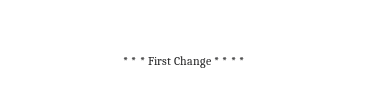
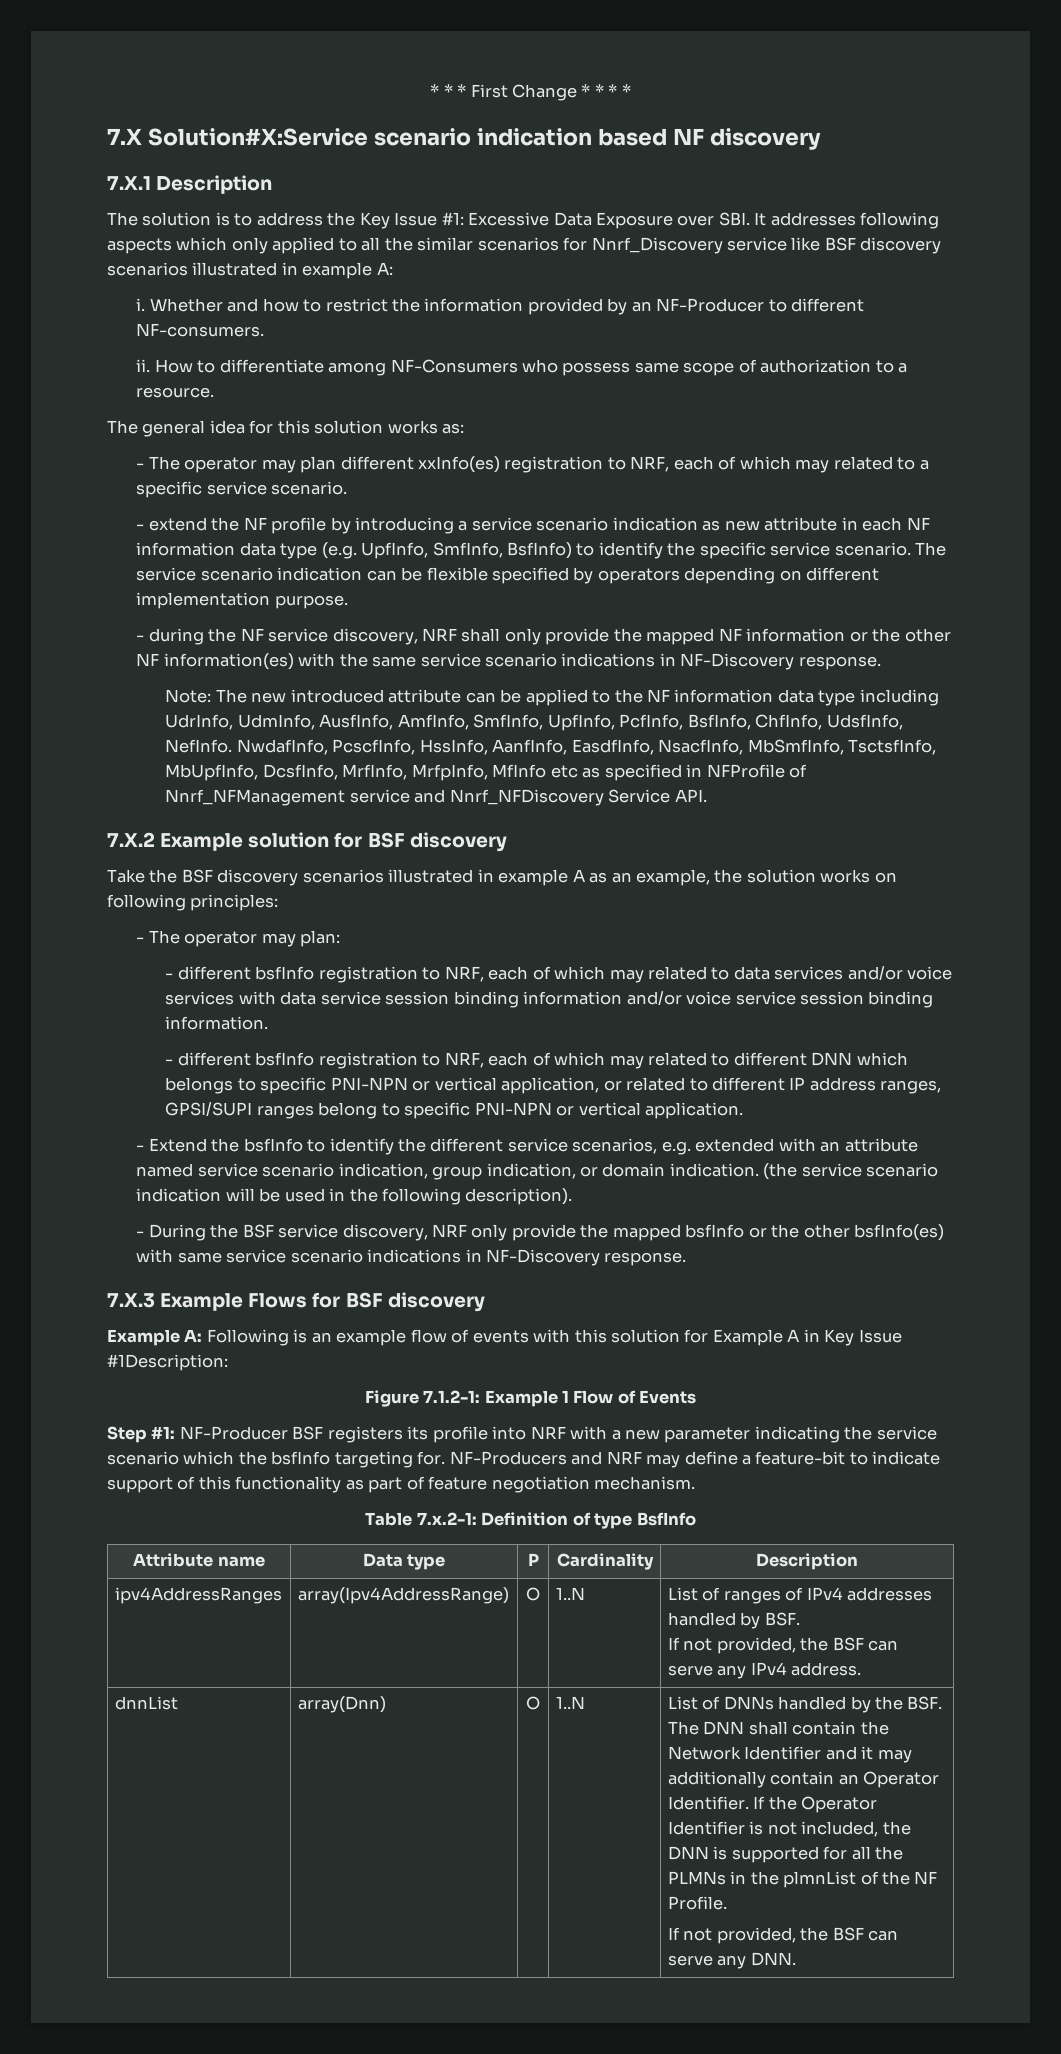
(244, 61) none -> [107,128,821,150] [107,175,273,194] [107,212,940,229] [107,237,942,254] [107,262,393,279] [136,298,865,315] [136,323,265,337] [136,359,908,376] [136,387,215,398] [107,420,465,437] [136,456,929,473] [136,481,348,498] [136,517,930,534] [136,542,947,559] [136,567,880,584] [136,592,348,609] [136,628,951,645] [136,653,881,670] [165,689,939,706] [165,714,903,731] [165,739,937,755] [165,764,808,781] [165,789,707,806] [107,832,507,852] [107,869,897,886] [107,894,279,911] [136,930,341,947] [165,966,953,983] [165,991,934,1008] [165,1016,269,1030] [165,1052,908,1069] [165,1077,942,1094] [165,1102,744,1119] [136,1138,918,1155] [136,1163,939,1180] [136,1188,573,1205] [136,1224,945,1241] [136,1249,687,1266] [107,1292,485,1312] [107,1329,902,1346] [107,1354,228,1371] [364,1390,697,1407] [107,1426,937,1443] [107,1451,941,1468] [107,1476,696,1493] [365,1512,696,1529] [133,1553,265,1567] [362,1553,446,1570] [527,1553,539,1566] [556,1553,654,1570] [756,1553,858,1570] [114,1587,282,1604] [297,1587,509,1604] [526,1587,540,1601] [555,1587,585,1600] [667,1587,932,1604] [667,1612,800,1629] [667,1637,898,1654] [667,1662,862,1679] [114,1696,178,1710] [297,1696,386,1713] [526,1696,540,1710] [555,1696,585,1709] [667,1696,943,1713] [667,1721,889,1735] [667,1746,912,1763] [667,1771,940,1788] [667,1796,878,1813] [667,1821,911,1837] [667,1846,903,1863] [667,1871,938,1888] [667,1896,727,1910] [667,1927,898,1944] [667,1952,796,1969] // 7.X Solution#X:Service scenario indication based NF discovery // 7.X.1 Description // The solution is to address the Key Issue #1: Excessive Data Exposure over SBI. It addresses following aspects which only applied to all the similar scenarios for Nnrf_Discovery service like BSF discovery scenarios illustrated in example A: // i. Whether and how to restrict the information provided by an NF-Producer to different NF-consumers. // ii. How to differentiate among NF-Consumers who possess same scope of authorization to a resource. // The general idea for this solution works as: // - The operator may plan different xxInfo(es) registration to NRF, each of which may related to a specific service scenario. // - extend the NF profile by introducing a service scenario indication as new attribute in each NF information data type (e.g. UpfInfo, SmfInfo, BsfInfo) to identify the specific service scenario. The service scenario indication can be flexible specified by operators depending on different implementation purpose. // - during the NF service discovery, NRF shall only provide the mapped NF information or the other NF information(es) with the same service scenario indications in NF-Discovery response. // Note: The new introduced attribute can be applied to the NF information data type including UdrInfo, UdmInfo, AusfInfo, AmfInfo, SmfInfo, UpfInfo, PcfInfo, BsfInfo, ChfInfo, UdsfInfo, NefInfo. NwdafInfo, PcscfInfo, HssInfo, AanfInfo, EasdfInfo, NsacfInfo, MbSmfInfo, TsctsfInfo, MbUpfInfo, DcsfInfo, MrfInfo, MrfpInfo, MfInfo etc as specified in NFProfile of Nnrf_NFManagement service and Nnrf_NFDiscovery Service API. // 7.X.2 Example solution for BSF discovery // Take the BSF discovery scenarios illustrated in example A as an example, the solution works on following principles: // - The operator may plan: // - different bsfInfo registration to NRF, each of which may related to data services and/or voice services with data service session binding information and/or voice service session binding information. // - different bsfInfo registration to NRF, each of which may related to different DNN which belongs to specific PNI-NPN or vertical application, or related to different IP address ranges, GPSI/SUPI ranges belong to specific PNI-NPN or vertical application. // - Extend the bsfInfo to identify the different service scenarios, e.g. extended with an attribute named service scenario indication, group indication, or domain indication. (the service scenario indication will be used in the following description). // - During the BSF service discovery, NRF only provide the mapped bsfInfo or the other bsfInfo(es) with same service scenario indications in NF-Discovery response. // 7.X.3 Example Flows for BSF discovery // Example A: Following is an example flow of events with this solution for Example A in Key Issue #1Description: // Figure 7.1.2-1: Example 1 Flow of Events // Step #1: NF-Producer BSF registers its profile into NRF with a new parameter indicating the service scenario which the bsfInfo targeting for. NF-Producers and NRF may define a feature-bit to indicate support of this functionality as part of feature negotiation mechanism. // Table 7.x.2-1: Definition of type BsfInfo // Attribute name | Data type | P | Cardinality | Description // ipv4AddressRanges | array(Ipv4AddressRange) | O | 1..N | List of ranges of IPv4 addresses handled by BSF. // If not provided, the BSF can serve any IPv4 address. // dnnList | array(Dnn) | O | 1..N | List of DNNs handled by the BSF. The DNN shall contain the Network Identifier and it may additionally contain an Operator Identifier. If the Operator Identifier is not included, the DNN is supported for all the PLMNs in the plmnList of the NF Profile. // If not provided, the BSF can serve any DNN.

